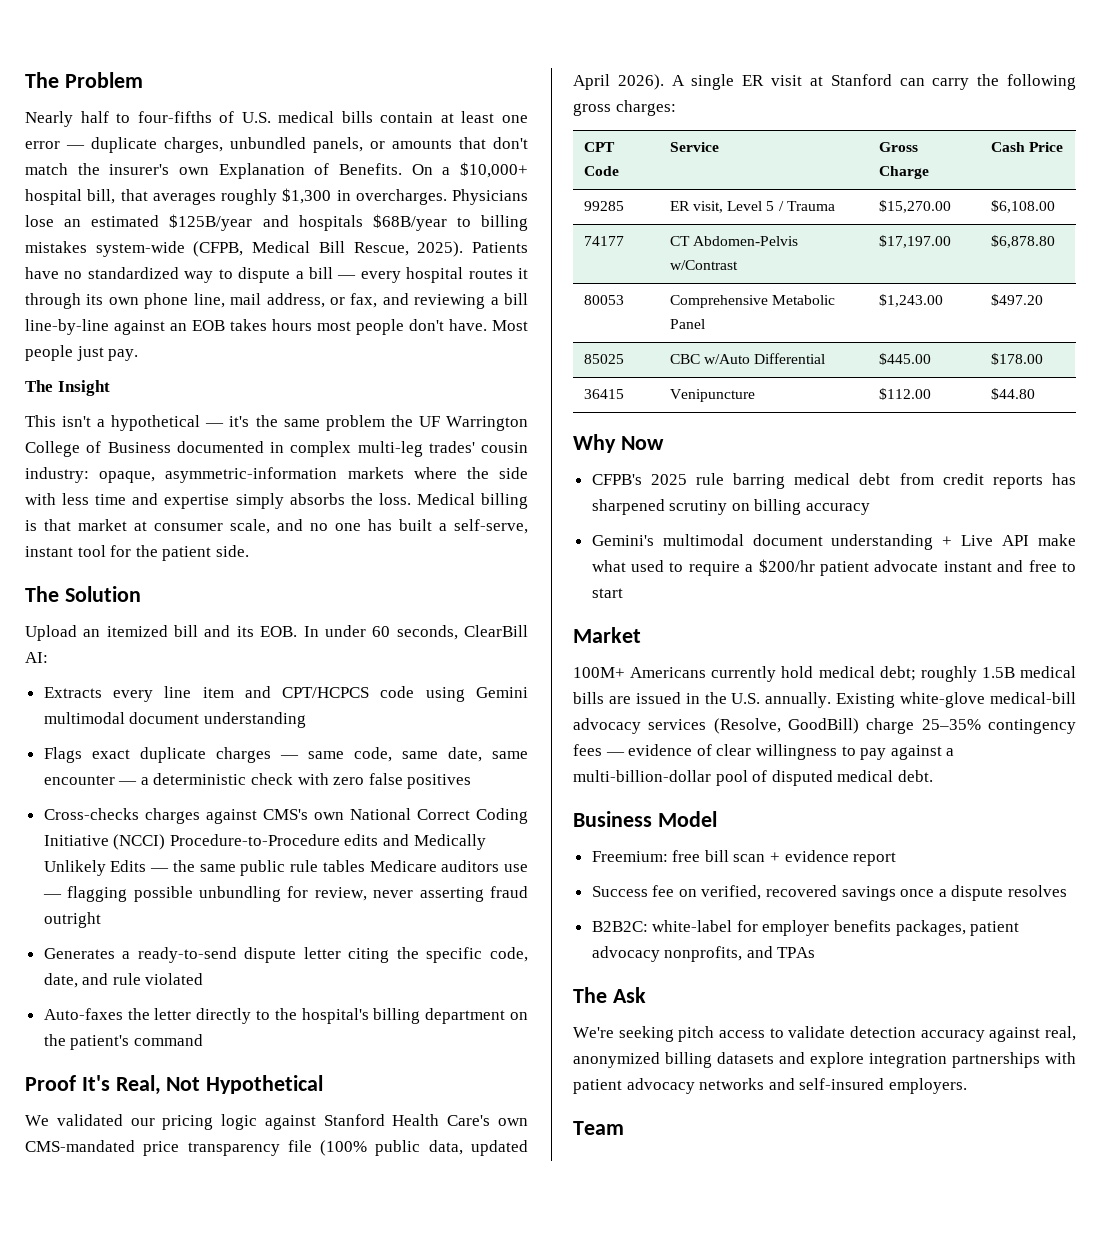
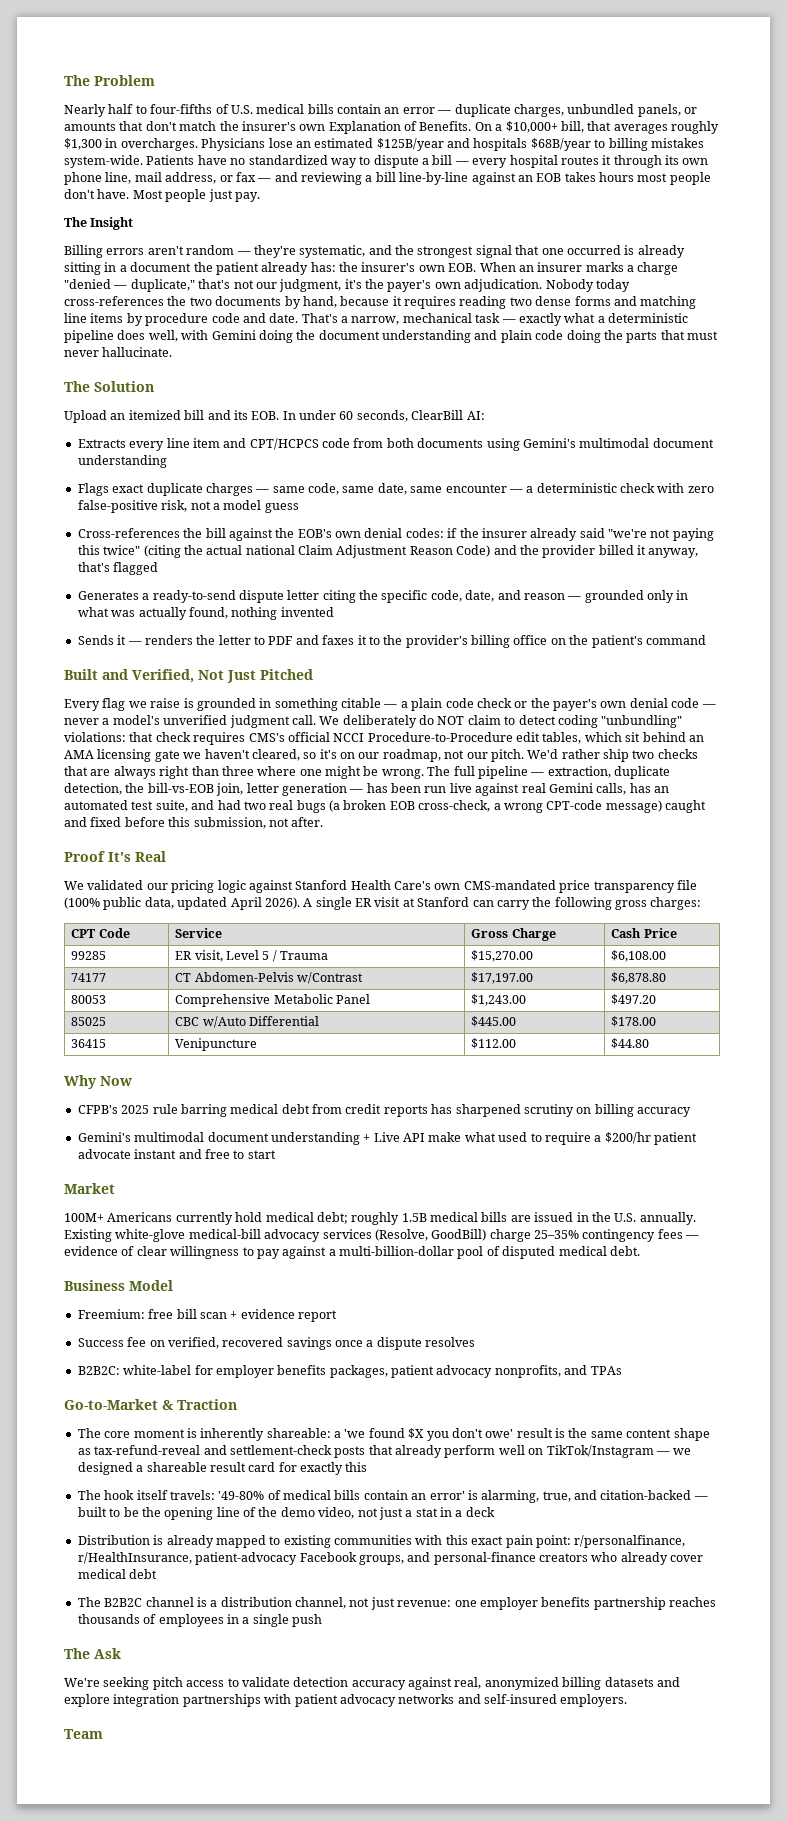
[440,111,528,123] at least one -> [384,107,400,114] an
[25,189,82,205] hospital -> (558, 127) none
[95,241,464,257] system-wide (CFPB, Medical Bill Rescue, 2025). -> [64,155,143,168] system-wide.
[350,293,378,308] fax, -> [235,172,272,182] fax —
[25,415,528,431] [25,441,528,457] [25,467,528,483] [25,493,529,509] [25,519,528,534] [25,545,249,561] This isn't a hypothetical — it's the same problem the UF Warrington College of Business documented in complex multi-leg trades' cousin industry: opaque, asymmetric-information markets where the side with less time and expertise simply absorbs the loss. Medical billing is that market at consumer scale, and no one has built a self-serve, instant tool for the patient side. -> [64,245,685,258] [64,262,679,275] [64,279,630,292] [64,296,697,309] [64,313,688,326] [64,330,718,343] [64,347,173,357] Billing errors aren't random — they're systematic, and the strongest signal that one occurred is already sitting in a document the patient already has: the insurer's own EOB. When an insurer marks a charge "denied — duplicate," that's not our judgment, it's the payer's own adjudication. Nobody today cross-references the two documents by hand, because it requires reading two dense forms and matching line items by procedure code and date. That's a narrow, mechanical task — exactly what a deterministic pipeline does well, with Gemini doing the document understanding and plain code doing the parts that must never hallucinate.
[425,687,528,702] using Gemini -> [353,438,576,451] from both documents using Gemini's
[368,773,472,789] [43,808,528,824] [43,834,486,850] [43,860,529,876] [42,886,528,902] [43,912,101,928] false positives // Cross-checks charges against CMS's own National Correct Coding Initiative (NCCI) Procedure-to-Procedure edits and Medically Unlikely Edits — the same public rule tables Medicare auditors use — flagging possible unbundling for review, never asserting fraud outright -> [77,500,299,513] [77,528,714,541] [77,545,699,558] [77,562,159,575] false-positive risk, not a model guess // Cross-references the bill against the EOB's own denial codes: if the insurer already said "we're not paying this twice" (citing the actual national Claim Adjustment Reason Code) and the provider billed it anyway, that's flagged
[112,973,204,985] [43,1008,528,1024] [43,1034,203,1050] rule violated // Auto-faxes the letter directly to the hospital's billing department on the patient's command -> [523,590,689,603] [77,607,334,620] [77,635,706,648] [64,669,313,683] [64,698,716,711] [64,715,683,728] [64,732,704,745] [64,749,698,762] [64,766,670,779] [64,783,669,796] [64,800,706,813] [64,817,324,829] reason — grounded only in what was actually found, nothing invented // Sends it — renders the letter to PDF and faxes it to the provider's billing office on the patient's command // Built and Verified, Not Just Pitched // Every flag we raise is grounded in something citable — a plain code check or the payer's own denial code — never a model's unverified judgment call. We deliberately do NOT claim to detect coding "unbundling" violations: that check requires CMS's official NCCI Procedure-to-Procedure edit tables, which sit behind an AMA licensing gate we haven't cleared, so it's on our roadmap, not our pitch. We'd rather ship two checks that are always right than three where one might be wrong. The full pipeline — extraction, duplicate detection, the bill-vs-EOB join, letter generation — has been run live against real Gemini calls, has an automated test suite, and had two real bugs (a broken EOB cross-check, a wrong CPT-code message) caught and fixed before this submission, not after.
[115,1075,324,1095] Real, Not Hypothetical -> [135,851,166,862] Real
(816, 952) none -> [64,1399,237,1410] [77,1428,710,1441] [77,1445,692,1458] [77,1462,368,1475] [77,1490,708,1503] [77,1507,495,1520] [77,1535,686,1548] [77,1552,704,1565] [77,1569,158,1579] [77,1597,716,1610] [77,1614,322,1627] // Go-to-Market & Traction // The core moment is inherently shareable: a 'we found $X you don't owe' result is the same content shape as tax-refund-reveal and settlement-check posts that already perform well on TikTok/Instagram — we designed a shareable result card for exactly this // The hook itself travels: '49-80% of medical bills contain an error' is alarming, true, and citation-backed — built to be the opening line of the demo video, not just a stat in a deck // Distribution is already mapped to existing communities with this exact pain point: r/personalfinance, r/HealthInsurance, patient-advocacy Facebook groups, and personal-finance creators who already cover medical debt // The B2B2C channel is a distribution channel, not just revenue: one employer benefits partnership reaches thousands of employees in a single push

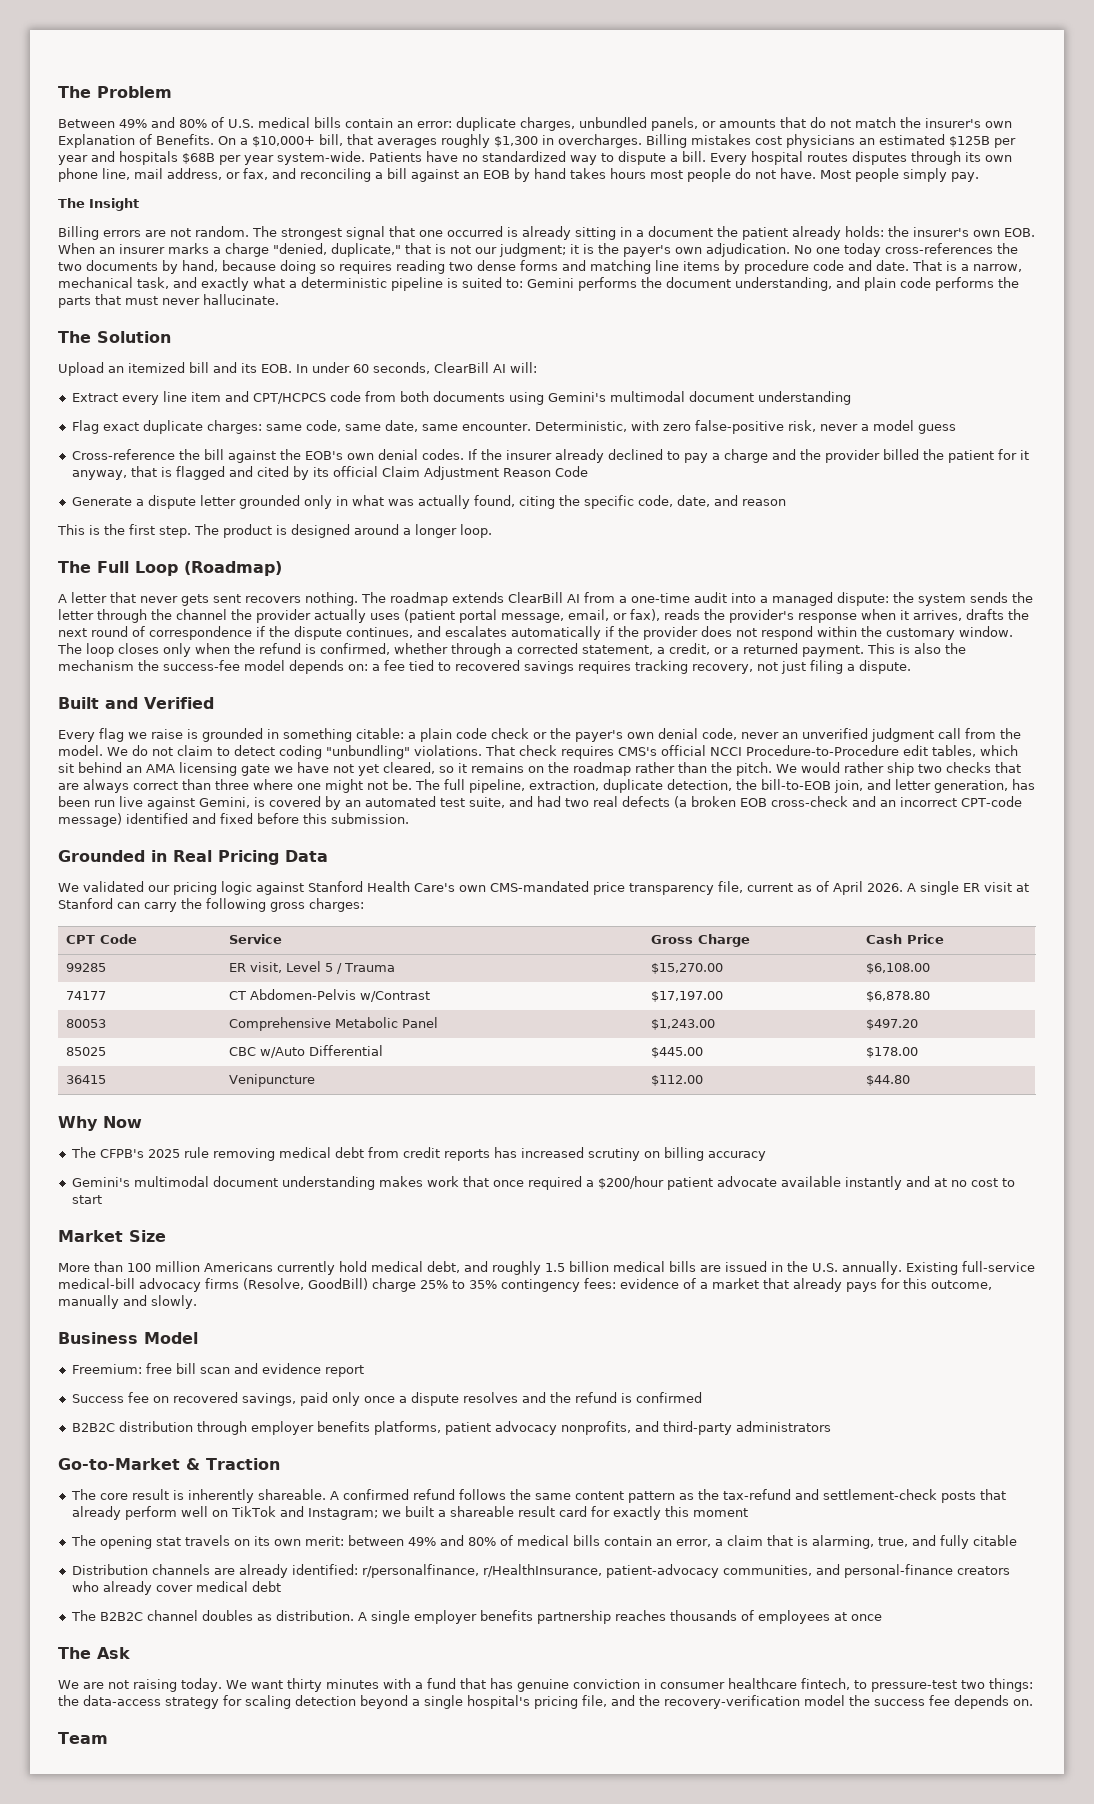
[64,104,213,117] Nearly half to four-fifths -> [58,117,207,128] Between 49% and 80%
[402,107,452,114] error — -> [417,121,452,128] error:
[145,121,177,131] don't -> [810,117,851,128] do not
[201,138,704,151] Physicians lose an estimated $125B/year and hospitals $68B/year to billing mistakes -> [646,134,1016,148] [58,151,274,165] Billing mistakes cost physicians an estimated $125B per year and hospitals $68B per year
[432,155,508,168] bill — every -> [682,151,747,165] bill. Every
[602,155,612,165] it -> [852,151,907,165] disputes
[235,172,469,185] fax — and reviewing a bill line-by-line -> [243,168,407,182] fax, and reconciling a bill
(562, 177) none -> [514,168,566,182] by hand
[64,189,95,199] don't -> [735,168,776,179] do not
[208,189,233,202] just -> [903,168,947,182] simply
[147,245,414,258] aren't random — they're systematic, and the -> [145,226,277,237] are not random. The
[310,262,336,272] has: -> [845,226,884,237] holds:
[64,279,362,292] "denied — duplicate," that's not our judgment, it's -> [273,243,594,257] "denied, duplicate," that is not our judgment; it is
[545,279,594,292] Nobody -> [794,245,840,254] No one
[392,296,402,306] it -> [280,260,335,274] doing so
[301,313,338,323] That's -> [912,260,957,271] That is
[475,313,516,323] task — -> [137,277,197,289] task, and
[117,330,293,343] does well, with Gemini doing -> [447,277,637,291] is suited to: Gemini performs
[382,330,471,343] understanding -> [735,277,832,291] understanding,
[566,330,601,343] doing -> [935,277,994,291] performs
[466,411,485,420] [77,439,126,448] AI: // Extracts -> [493,362,537,373] [71,393,118,402] AI will: // Extract
[77,483,109,496] Flags -> [71,420,99,434] Flag
[205,483,270,496] charges — -> [206,420,262,434] charges:
[445,483,655,493] encounter — a deterministic check -> [461,421,627,432] encounter. Deterministic,
[190,501,211,510] not -> [819,424,858,431] never
[77,528,180,538] Cross-references -> [71,449,175,460] Cross-reference
[405,528,458,538] codes: if -> [421,449,477,460] codes. If
[579,528,714,541] [77,545,699,558] [77,562,159,575] [77,590,320,603] said "we're not paying this twice" (citing the actual national Claim Adjustment Reason Code) and the provider billed it anyway, that's flagged // Generates a ready-to-send dispute letter -> [607,449,1029,463] [71,466,588,480] [71,495,515,509] declined to pay a charge and the provider billed the patient for it anyway, that is flagged and cited by its official Claim Adjustment Reason Code // Generate a dispute letter grounded only in what was actually found,
[567,590,689,603] [77,607,334,620] [77,635,706,648] [64,669,313,683] — grounded only in what was actually found, nothing invented // Sends it — renders the letter to PDF and faxes it to the provider's billing office on the patient's command // Built and Verified, Not Just Pitched -> [57,524,492,538] [58,561,282,576] [58,592,1033,606] [58,609,1029,623] [58,626,1013,640] [57,643,966,657] [58,660,911,674] [58,697,214,709] // This is the first step. The product is designed around a longer loop. // The Full Loop (Roadmap) // A letter that never gets sent recovers nothing. The roadmap extends ClearBill AI from a one-time audit into a managed dispute: the system sends the letter through the channel the provider actually uses (patient portal message, email, or fax), reads the provider's response when it arrives, drafts the next round of correspondence if the dispute continues, and escalates automatically if the provider does not respond within the customary window. The loop closes only when the refund is confirmed, whether through a corrected statement, a credit, or a returned payment. This is also the mechanism the success-fee model depends on: a fee tied to recovered savings requires tracking recovery, not just filing a dispute. // Built and Verified
[341,698,398,708] citable — -> [356,728,404,739] citable:
[671,698,716,708] [64,715,465,728] code — never a model's unverified judgment call. We deliberately do NOT -> [702,728,1021,742] [58,745,173,756] code, never an unverified judgment call from the model. We do not
[64,732,154,742] violations: that -> [414,745,515,756] violations. That
[204,749,559,762] haven't cleared, so it's on our roadmap, not our pitch. We'd -> [297,762,840,776] have not yet cleared, so it remains on the roadmap rather than the pitch. We would
[159,766,190,779] right -> [133,781,178,790] correct
[363,766,670,779] [64,783,364,796] be wrong. The full pipeline — extraction, duplicate detection, the bill-vs-EOB join, letter generation — -> [367,779,1008,793] not be. The full pipeline, extraction, duplicate detection, the bill-to-EOB join, and letter generation,
[521,783,651,795] real Gemini calls, has -> [199,796,341,810] Gemini, is covered by
[296,800,326,813] bugs -> [622,796,670,807] defects
[418,800,543,813] cross-check, a wrong -> [771,796,957,807] cross-check and an incorrect
[665,800,706,813] caught -> [126,813,188,824] identified
[193,817,324,829] [64,851,131,862] submission, not after. // Proof It's -> [331,813,409,824] [58,850,167,862] submission. // Grounded in
(166, 856) none -> [218,850,328,865] Pricing Data
[676,880,697,890] [64,897,300,910] file (100% public data, updated April 2026). -> [718,881,903,895] file, current as of April 2026.
(132, 1081) none -> [70,1147,96,1158] The
[180,1104,227,1117] barring -> [212,1148,275,1161] removing
[455,1104,521,1117] sharpened -> [520,1147,584,1158] increased
[363,1132,697,1145] [77,1149,276,1159] [64,1183,115,1194] [64,1212,427,1225] + Live API make what used to require a $200/hr patient advocate instant and free to start // Market // 100M+ Americans currently hold medical debt; roughly 1.5B -> [378,1176,1015,1190] [71,1195,102,1204] [58,1230,166,1242] [58,1261,609,1275] makes work that once required a $200/hour patient advocate available instantly and at no cost to start // Market Size // More than 100 million Americans currently hold medical debt, and roughly 1.5 billion
[115,1229,186,1242] white-glove -> [961,1261,1035,1272] full-service
[322,1229,372,1239] services -> [205,1278,239,1289] firms
[534,1229,700,1242] [64,1246,640,1259] 25–35% contingency fees — evidence of clear willingness to pay against a multi-billion-dollar pool of disputed medical debt. -> [420,1278,992,1292] [58,1295,197,1309] 25% to 35% contingency fees: evidence of a market that already pays for this outcome, manually and slowly.
[230,1311,238,1319] + -> [233,1363,258,1374] and
[167,1337,332,1350] verified, recovered savings -> [172,1392,360,1406] recovered savings, paid only
[77,1365,388,1378] // B2B2C: white-label for employer benefits packages, -> [521,1392,702,1403] [71,1421,441,1435] and the refund is confirmed // B2B2C distribution through employer benefits platforms,
[590,1366,622,1375] TPAs -> [662,1421,831,1435] third-party administrators
[133,1429,185,1438] moment -> [131,1489,169,1500] result
[266,1428,710,1441] [77,1445,201,1455] shareable: a 'we found $X you don't owe' result is the same content shape as tax-refund-reveal -> [257,1489,791,1503] shareable. A confirmed refund follows the same content pattern as the tax-refund
[546,1445,692,1458] [77,1462,133,1475] TikTok/Instagram — we designed -> [230,1506,434,1520] TikTok and Instagram; we built
[77,1490,265,1500] // The hook itself travels: '49-80% -> [692,1508,748,1517] [70,1535,496,1549] moment // The opening stat travels on its own merit: between 49% and 80%
[429,1490,708,1503] [77,1507,495,1520] [77,1535,571,1548] error' is alarming, true, and citation-backed — built to be the opening line of the demo video, not just a stat in a deck // Distribution is already mapped to existing communities with this exact pain point: -> [675,1535,1017,1549] [71,1564,358,1578] error, a claim that is alarming, true, and fully citable // Distribution channels are already identified:
[299,1552,404,1565] Facebook groups, -> [722,1565,812,1576] communities,
[196,1597,477,1610] is a distribution channel, not just revenue: one -> [201,1610,410,1624] doubles as distribution. A single
[226,1614,322,1627] [64,1648,121,1659] [64,1677,680,1690] [64,1694,628,1707] in a single push // The Ask // We're seeking pitch access to validate detection accuracy against real, anonymized billing datasets and explore integration partnerships with patient advocacy networks and self-insured employers. -> [833,1612,882,1621] [58,1647,130,1659] [58,1678,1033,1692] [58,1695,1033,1709] at once // The Ask // We are not raising today. We want thirty minutes with a fund that has genuine conviction in consumer healthcare fintech, to pressure-test two things: the data-access strategy for scaling detection beyond a single hospital's pricing file, and the recovery-verification model the success fee depends on.

